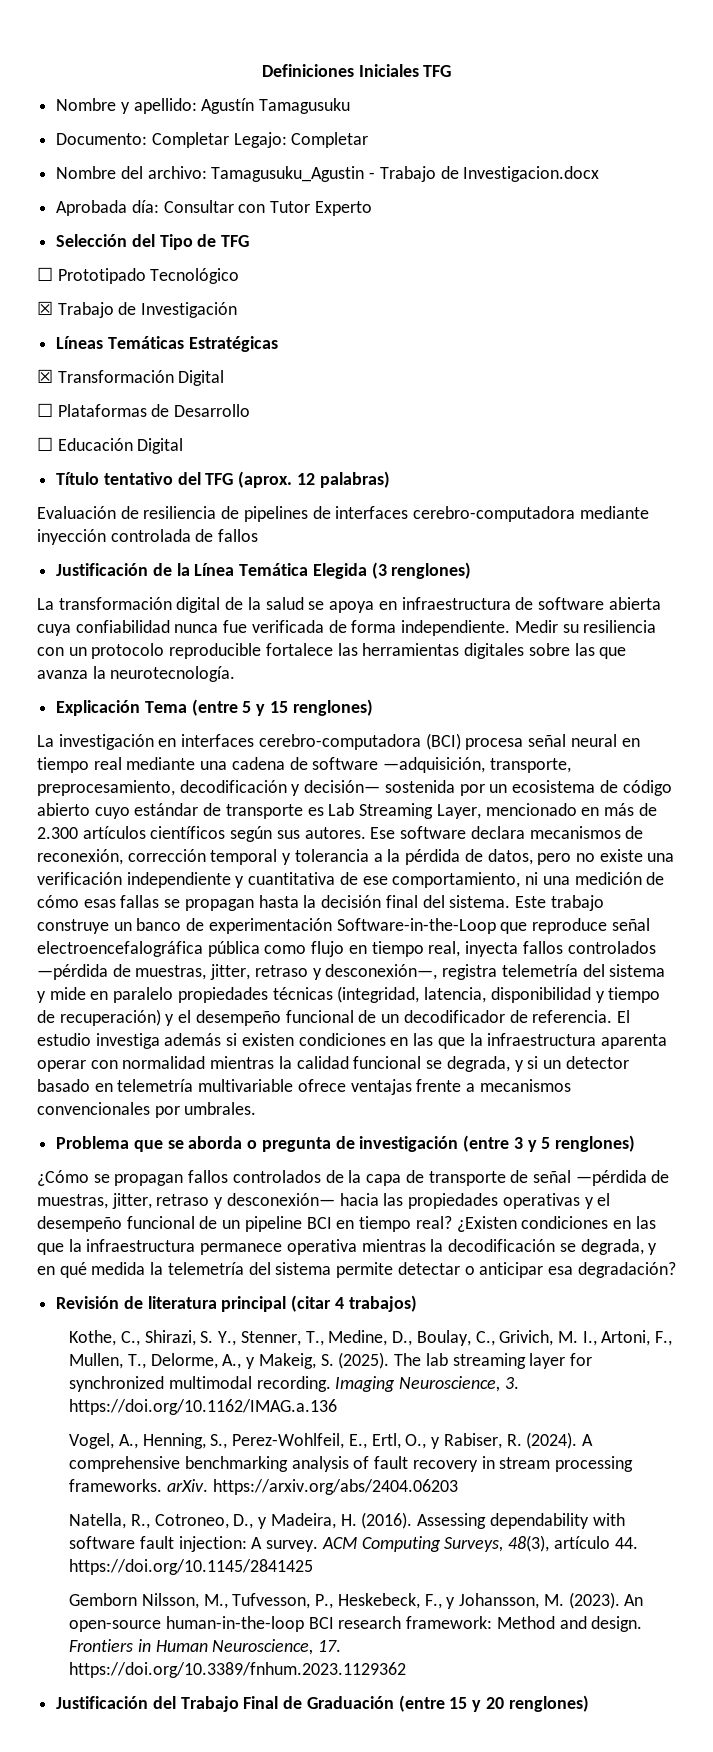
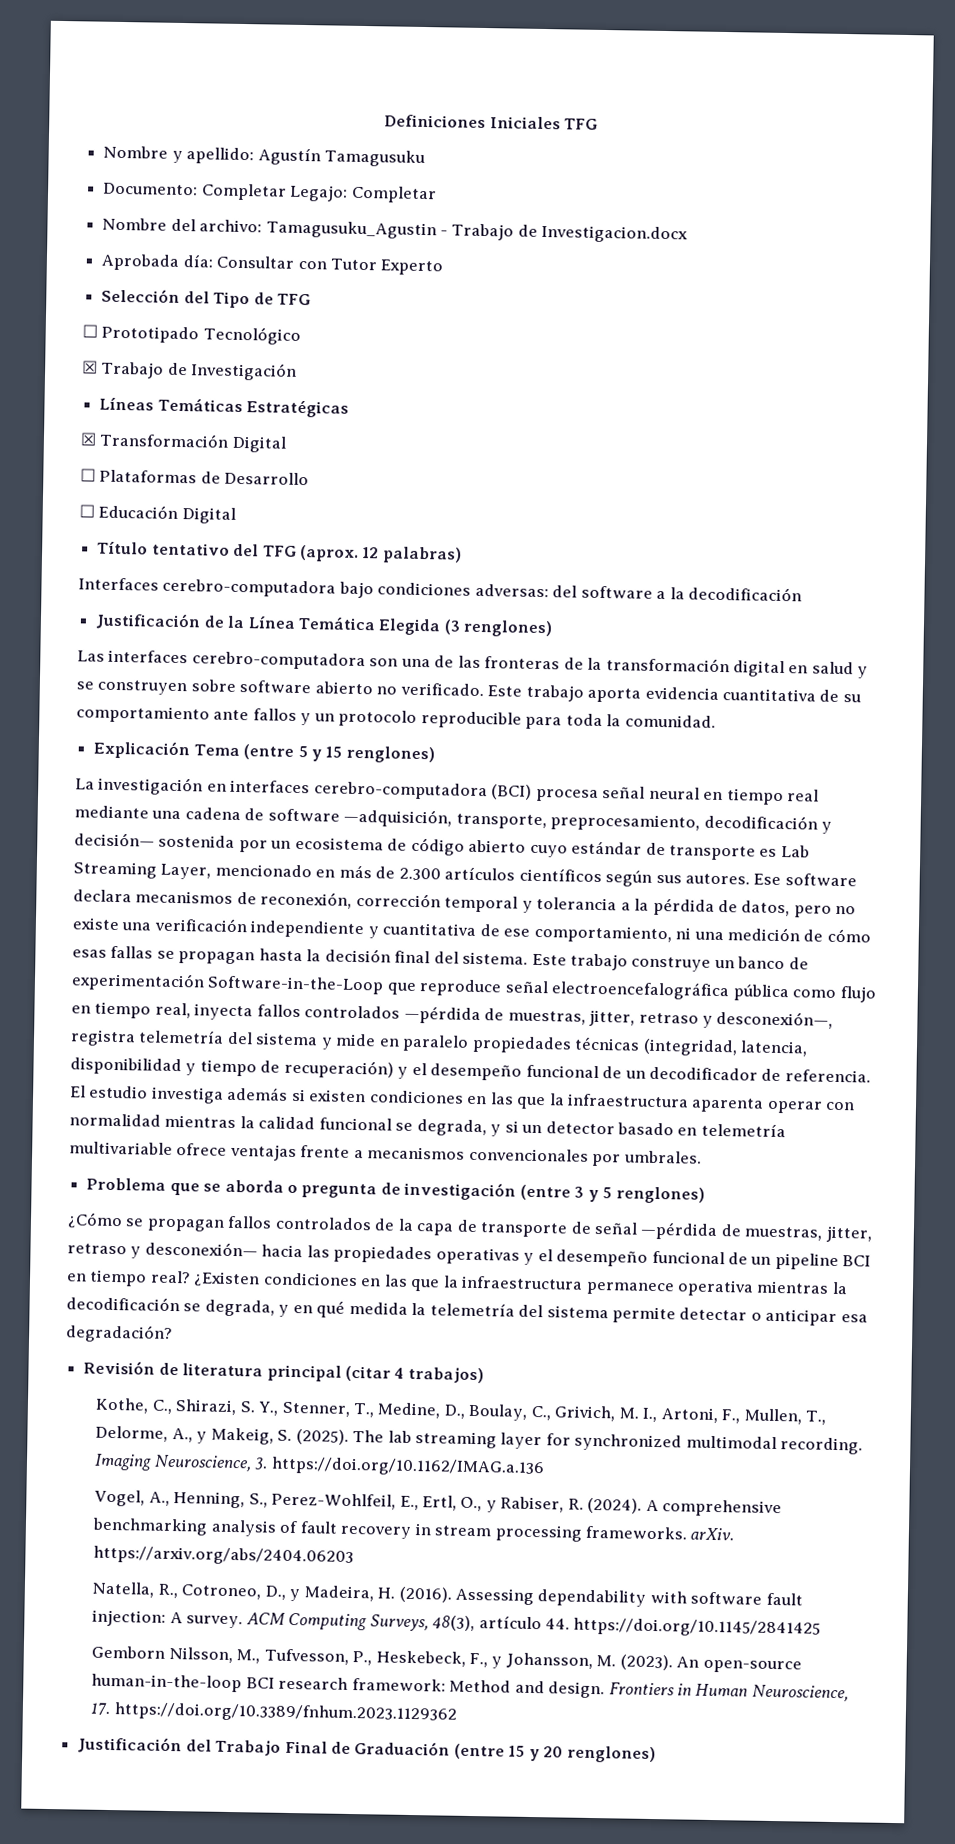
[37,506,649,522] [37,529,259,545] Evaluación de resiliencia de pipelines de interfaces cerebro-computadora mediante inyección controlada de fallos -> [78,577,803,602] Interfaces cerebro-computadora bajo condiciones adversas: del software a la decodificación
[37,597,661,613] [37,620,657,636] [37,643,627,659] [37,666,236,682] La transformación digital de la salud se apoya en infraestructura de software abierta cuya confiabilidad nunca fue verificada de forma independiente. Medir su resiliencia con un protocolo reproducible fortalece las herramientas digitales sobre las que avanza la neurotecnología. -> [77,649,869,679] [76,679,861,703] [76,705,716,730] Las interfaces cerebro-computadora son una de las fronteras de la transformación digital en salud y se construyen sobre software abierto no verificado. Este trabajo aporta evidencia cuantitativa de su comportamiento ante fallos y un protocolo reproducible para toda la comunidad.

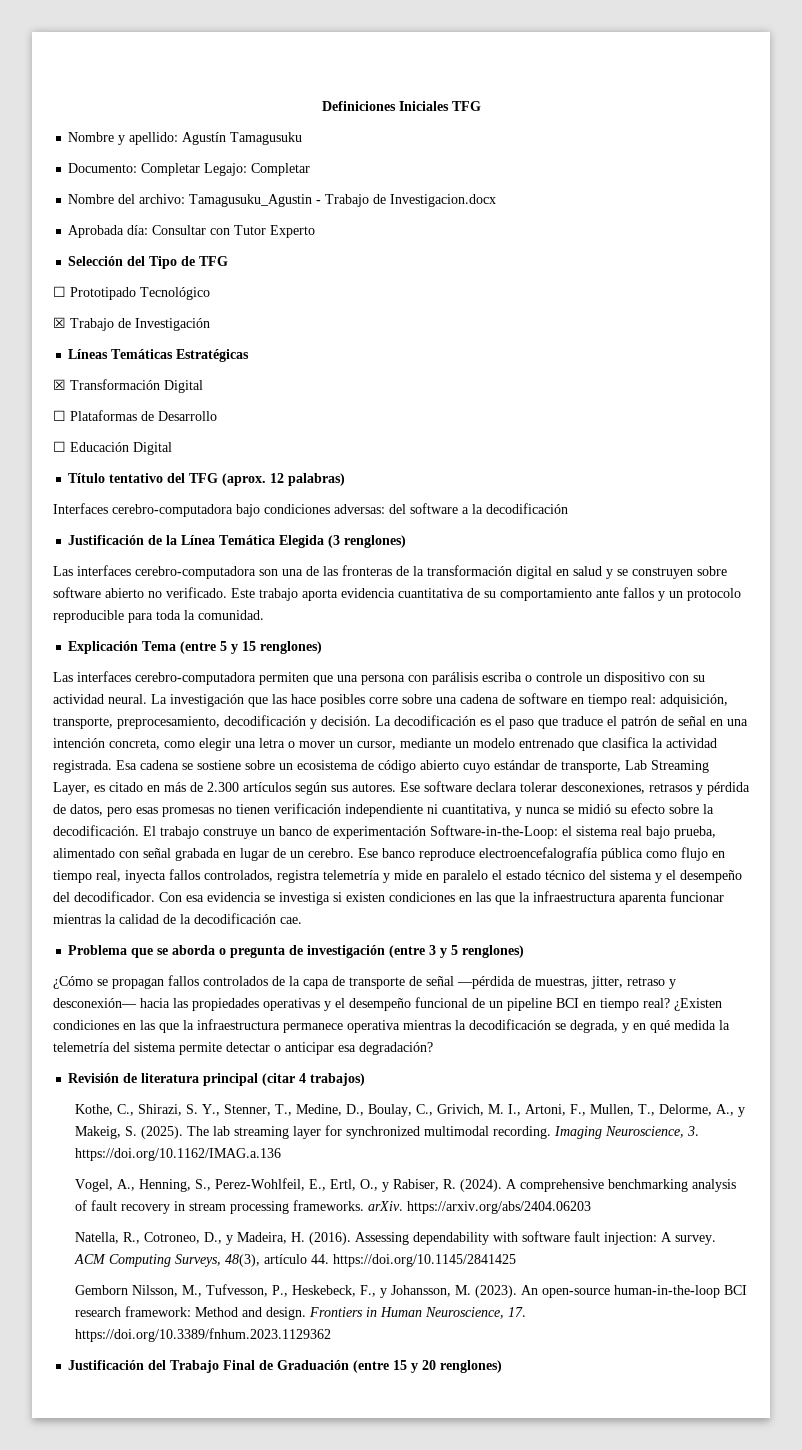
[75,776,820,806] [74,805,833,834] [74,832,268,853] La investigación en interfaces cerebro-computadora (BCI) procesa señal neural en tiempo real mediante una cadena de software —adquisición, transporte, preprocesamiento, decodificación y decisión— sostenida por -> [53,671,705,685] [53,693,728,707] [53,715,748,729] [53,737,717,751] [53,760,275,773] Las interfaces cerebro-computadora permiten que una persona con parálisis escriba o controle un dispositivo con su actividad neural. La investigación que las hace posibles corre sobre una cadena de software en tiempo real: adquisición, transporte, preprocesamiento, decodificación y decisión. La decodificación es el paso que traduce el patrón de señal en una intención concreta, como elegir una letra o mover un cursor, mediante un modelo entrenado que clasifica la actividad registrada. Esa cadena se sostiene sobre
[669,845,778,861] transporte es -> [561,761,621,773] transporte,
[214,863,312,878] mencionado -> [94,782,143,792] es citado
[518,867,602,883] científicos -> (291, 787) none
[135,890,857,918] [72,917,871,944] [72,945,567,966] mecanismos de reconexión, corrección temporal y tolerancia a la pérdida de datos, pero no existe una verificación independiente y cuantitativa de ese comportamiento, ni una medición de cómo esas fallas se propagan hasta la decisión final del sistema. Este -> [520,782,750,795] [53,803,714,817] [53,825,156,836] tolerar desconexiones, retrasos y pérdida de datos, pero esas promesas no tienen verificación independiente ni cuantitativa, y nunca se midió su efecto sobre la decodificación. El
[207,975,731,1001] Software-in-the-Loop que reproduce señal electroencefalográfica -> [430,825,716,839] [53,847,598,861] Software-in-the-Loop: el sistema real bajo prueba, alimentado con señal grabada en lugar de un cerebro. Ese banco reproduce electroencefalografía
[304,1005,834,1029] [70,1029,809,1057] [70,1057,871,1083] [70,1085,289,1104] controlados —pérdida de muestras, jitter, retraso y desconexión—, registra telemetría del sistema y mide en paralelo propiedades técnicas (integridad, latencia, disponibilidad y tiempo de recuperación) y el desempeño funcional de un decodificador de referencia. El estudio investiga además -> [204,870,742,883] [53,891,330,905] controlados, registra telemetría y mide en paralelo el estado técnico del sistema y el desempeño del decodificador. Con esa evidencia se investiga
[766,1100,856,1114] [69,1113,786,1138] [69,1141,702,1167] operar con normalidad mientras la calidad funcional se degrada, y si un detector basado en telemetría multivariable ofrece ventajas frente a mecanismos convencionales por umbrales. -> [670,891,724,902] [53,913,302,924] funcionar mientras la calidad de la decodificación cae.

